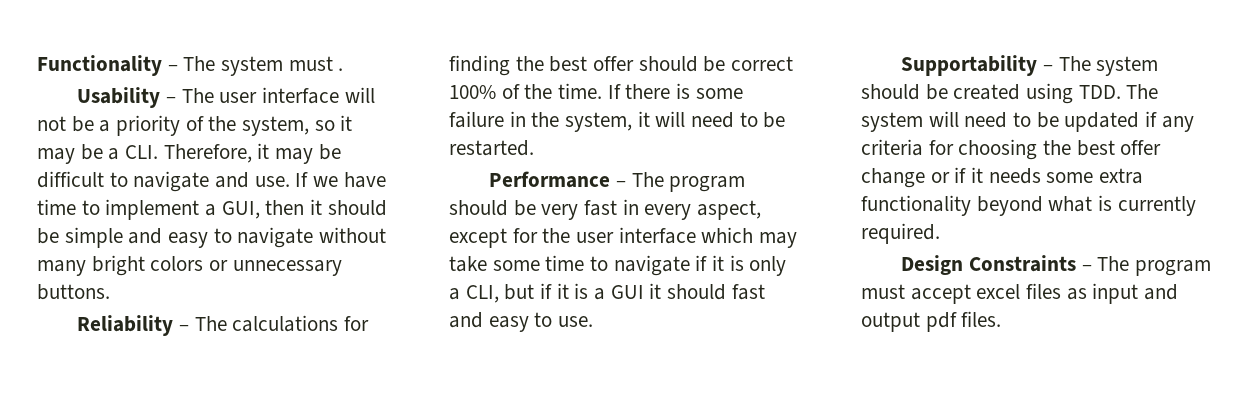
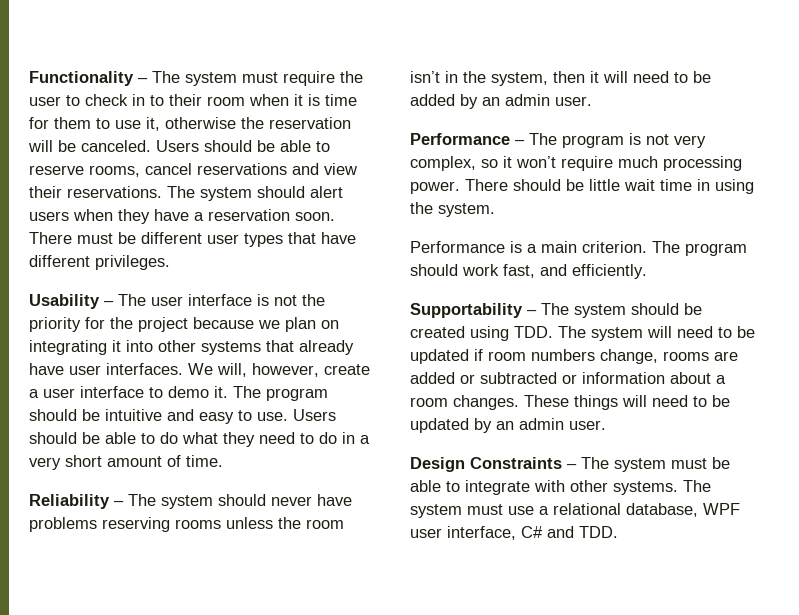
[338,68,344,71] . -> [283,71,363,86] [29,94,357,106] [29,117,351,131] [28,140,330,152] [29,163,357,177] [29,186,343,201] [29,209,335,224] [29,232,356,247] [29,255,170,270] require the user to check in to their room when it is time for them to use it, otherwise the reservation will be canceled. Users should be able to reserve rooms, cancel reservations and view their reservations. The system should alert users when they have a reservation soon. There must be different user types that have different privileges.
[344,87,375,103] [37,115,353,136] [37,143,341,164] [37,171,386,192] [37,199,387,220] [37,227,387,248] [37,255,342,276] [37,284,110,300] [77,315,369,336] [449,55,794,76] [449,83,743,99] [449,111,504,128] will not be a priority of the system, so it may be a CLI. Therefore, it may be difficult to navigate and use. If we have time to implement a GUI, then it should be simple and easy to navigate without many bright colors or unnecessary buttons. // Reliability – The calculations for finding the best offer should be correct 100% of the time. If there is some failure -> [257,294,325,306] [29,317,339,332] [29,340,354,355] [29,363,370,377] [29,386,328,401] [29,409,336,424] [29,432,370,447] [29,455,223,470] [29,494,352,509] [29,517,344,532] [410,71,440,83] is not the priority for the project because we plan on integrating it into other systems that already have user interfaces. We will, however, create a user interface to demo it. The program should be intuitive and easy to use. Users should be able to do what they need to do in a very short amount of time. // Reliability – The system should never have problems reserving rooms unless the room isn’t
(633, 122) none -> [553,71,585,83] then
[449,140,534,156] restarted. -> [410,94,592,109] added by an admin user.
[449,199,762,220] [449,227,798,248] [449,255,787,276] [449,283,765,303] [449,312,594,332] should be very fast in every aspect, except for the user interface which may take some time to navigate if it is only a CLI, but if it is a GUI it should fast and easy to use. -> [629,133,706,148] [410,156,742,171] [410,179,754,194] [410,202,495,217] [410,241,747,256] [410,264,647,279] is not very complex, so it won’t require much processing power. There should be little wait time in using the system. // Performance is a main criterion. The program should work fast, and efficiently.
[1161,116,1194,132] [861,139,1162,160] [861,167,1144,188] [861,195,1196,216] [861,223,940,244] [901,255,1211,276] [861,283,1179,304] [861,311,1002,332] any criteria for choosing the best offer change or if it needs some extra functionality beyond what is currently required. // Design Constraints – The program must accept excel files as input and output pdf files. -> [488,349,738,364] [410,372,726,384] [410,395,730,410] [410,418,606,433] [410,457,730,472] [410,480,711,495] [410,503,740,518] [410,526,618,540] room numbers change, rooms are added or subtracted or information about a room changes. These things will need to be updated by an admin user. // Design Constraints – The system must be able to integrate with other systems. The system must use a relational database, WPF user interface, C# and TDD.

